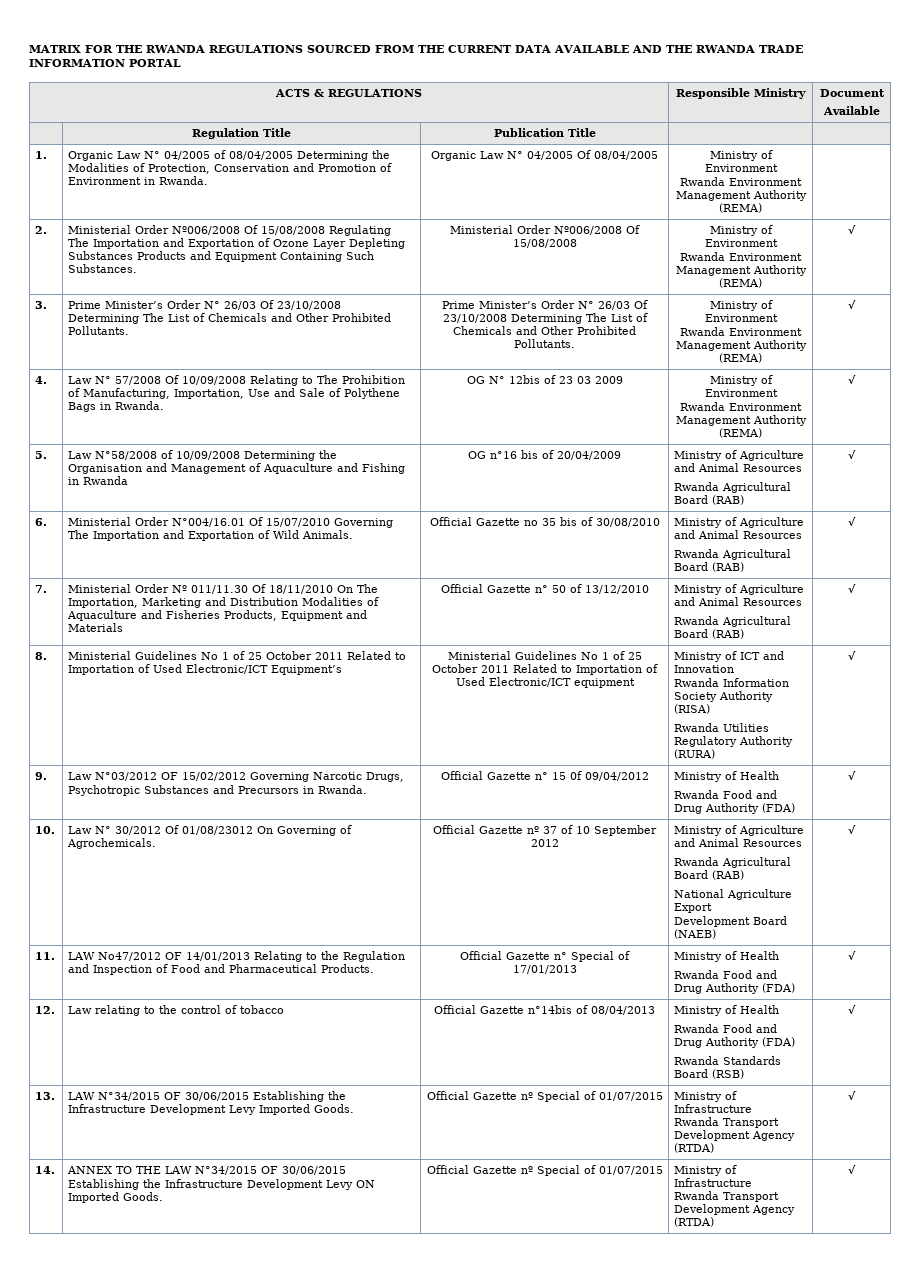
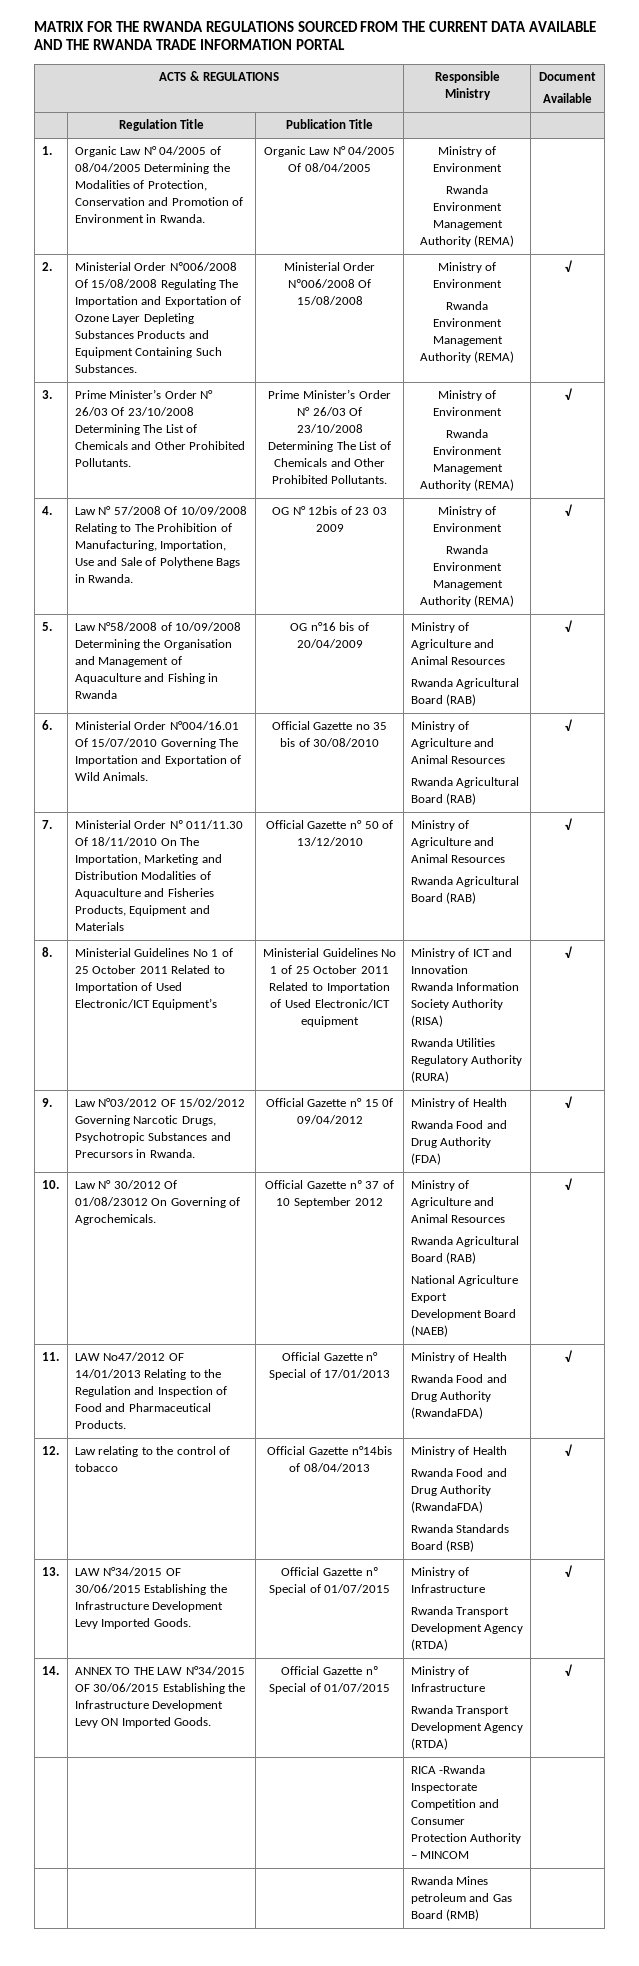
[762,983,796,993] (FDA) -> [410,1407,483,1419] (RwandaFDA)
[762,1037,796,1047] (FDA) -> [410,1501,483,1513] (RwandaFDA)
(856, 1169) none -> [410,1765,486,1774] [410,1783,477,1793] [410,1799,500,1810] [410,1817,465,1825] [410,1833,522,1844] [410,1851,470,1859] [410,1876,489,1885] [410,1893,512,1904] [410,1909,480,1921] // | | | RICA -Rwanda Inspectorate Competition and Consumer Protection Authority – MINCOM | // | | | Rwanda Mines petroleum and Gas Board (RMB) |

